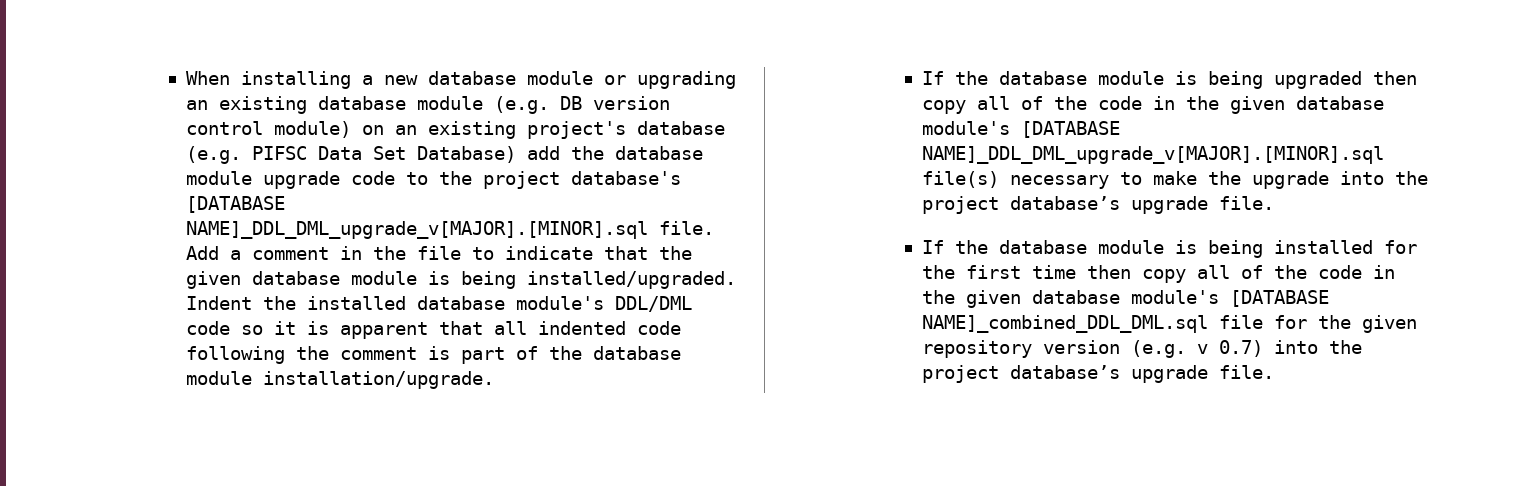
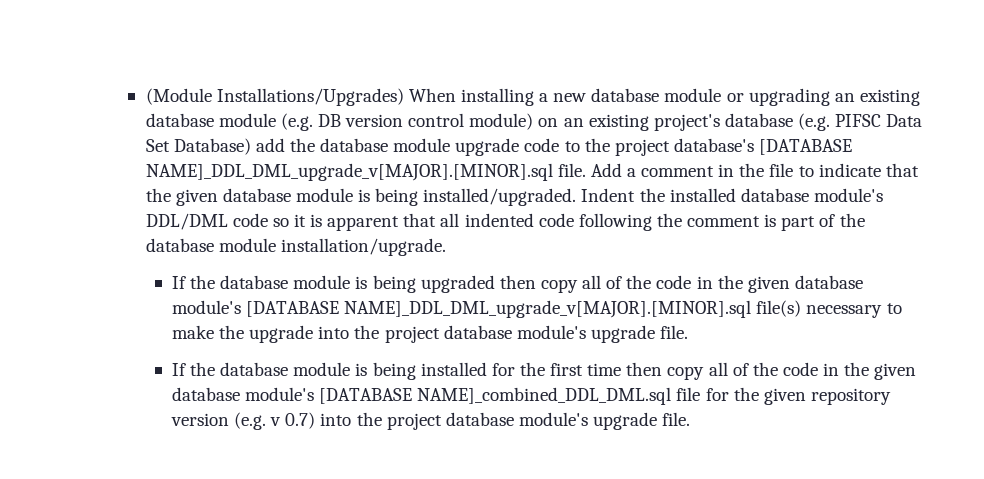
(186, 78) none -> [145,88,404,106] (Module Installations/Upgrades)
[1010,196,1121,210] database’s -> [443,325,586,339] database module's
[1010,365,1121,379] database’s -> [445,412,588,426] database module's

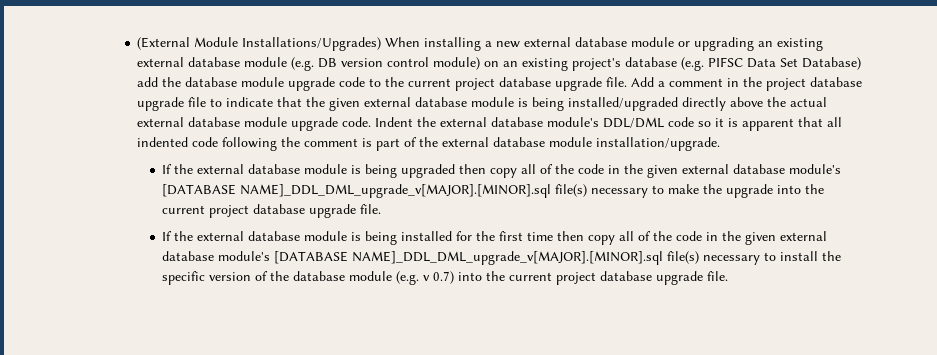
[145,88,212,105] (Module -> [137,37,239,50] (External Module
(587, 97) none -> [524,37,572,47] external
(920, 97) none -> [137,57,185,67] external
[614,138,853,156] [145,163,553,181] project database's [DATABASE NAME]_DDL_DML_upgrade_v[MAJOR].[MINOR].sql -> [408,77,603,91] current project database upgrade
(765, 170) none -> [766,77,863,91] [137,97,185,111] project database upgrade
[222,188,577,206] database module is being installed/upgraded. -> [364,97,828,111] [137,117,372,131] external database module is being installed/upgraded directly above the actual external database module upgrade code.
[669,188,736,202] installed -> [440,117,488,127] external
(865, 220) none -> [442,137,490,147] external
(215, 282) none -> [197,164,245,174] external
(790, 284) none -> [682,164,730,174] external
[384,325,586,343] project database module's -> [162,204,306,218] current project database
(215, 369) none -> [197,231,245,241] external
[171,387,891,405] [170,413,229,426] database module's [DATABASE NAME]_combined_DDL_DML.sql file for the given repository version -> [780,231,828,241] [162,251,842,265] [162,271,393,285] external database module's [DATABASE NAME]_DDL_DML_upgrade_v[MAJOR].[MINOR].sql file(s) necessary to install the specific version of the database module
[386,412,588,430] project database module's -> [509,271,653,285] current project database

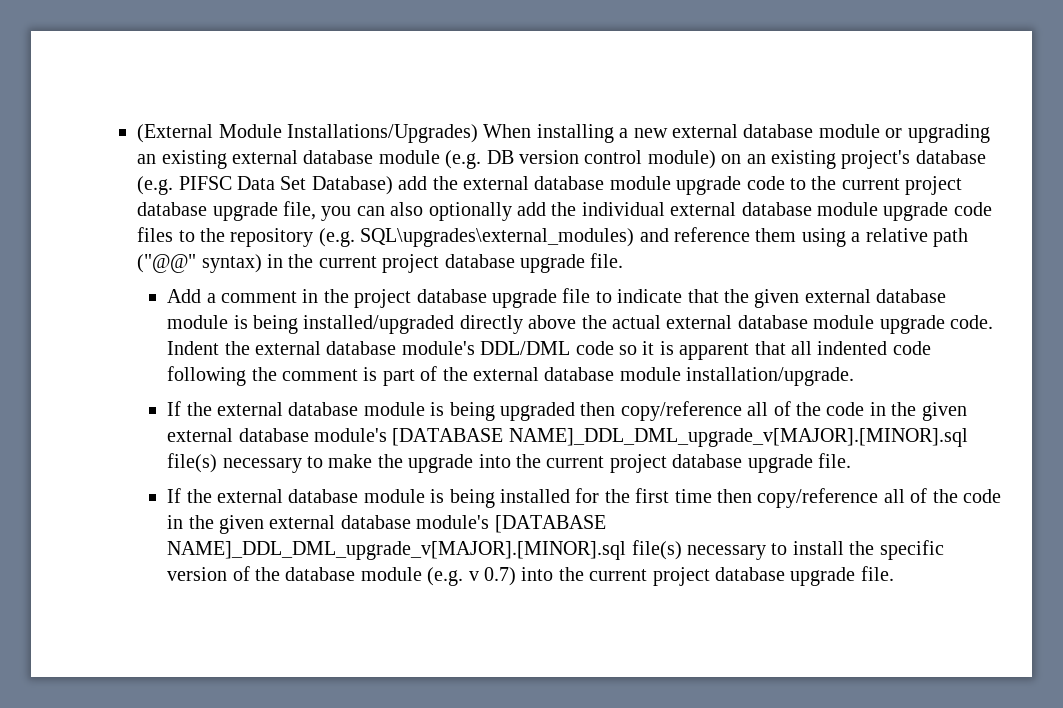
(182, 82) none -> [462,176,529,190] external
[606,77,628,87] file. -> [282,201,992,221] [137,227,968,247] [137,253,624,273] file, you can also optionally add the individual external database module upgrade code files to the repository (e.g. SQL\upgrades\external_modules) and reference them using a relative path ("@@" syntax) in the current project database upgrade file. //
[490,168,518,178] copy -> [620,401,742,421] copy/reference
[588,235,616,245] copy -> [757,488,879,508] copy/reference

